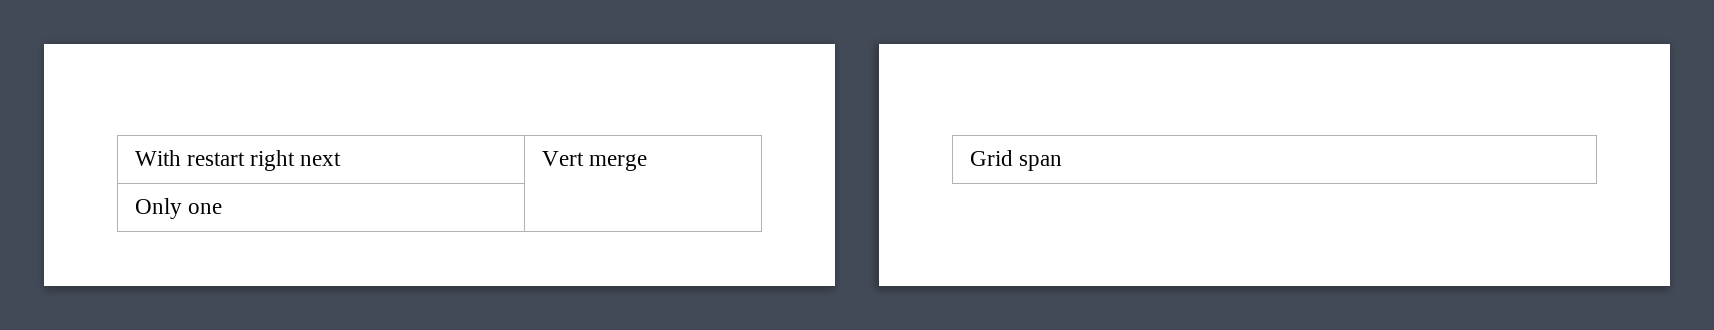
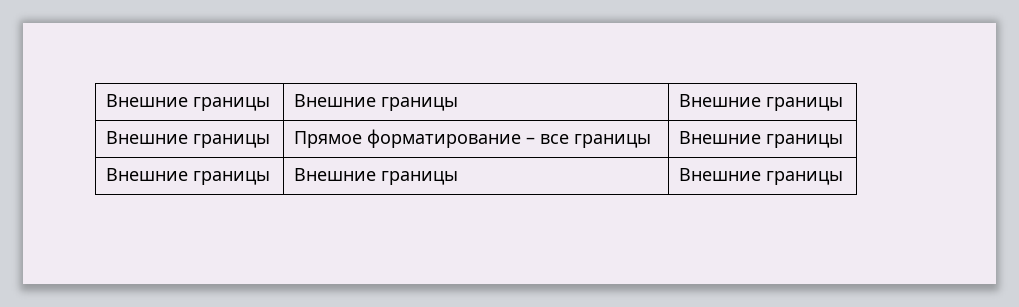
[134,150,342,171] [541,151,647,171] [134,198,222,219] [969,150,1062,171] With restart right next | Vert merge // Only one | // Grid span -> [105,94,270,111] [293,94,458,111] [678,94,843,111] [105,131,270,148] [293,129,651,148] [678,131,843,148] [105,168,270,185] [293,168,458,185] [678,168,843,185] Внешние границы | Внешние границы | Внешние границы // Внешние границы | Прямое форматирование – все границы | Внешние границы // Внешние границы | Внешние границы | Внешние границы

